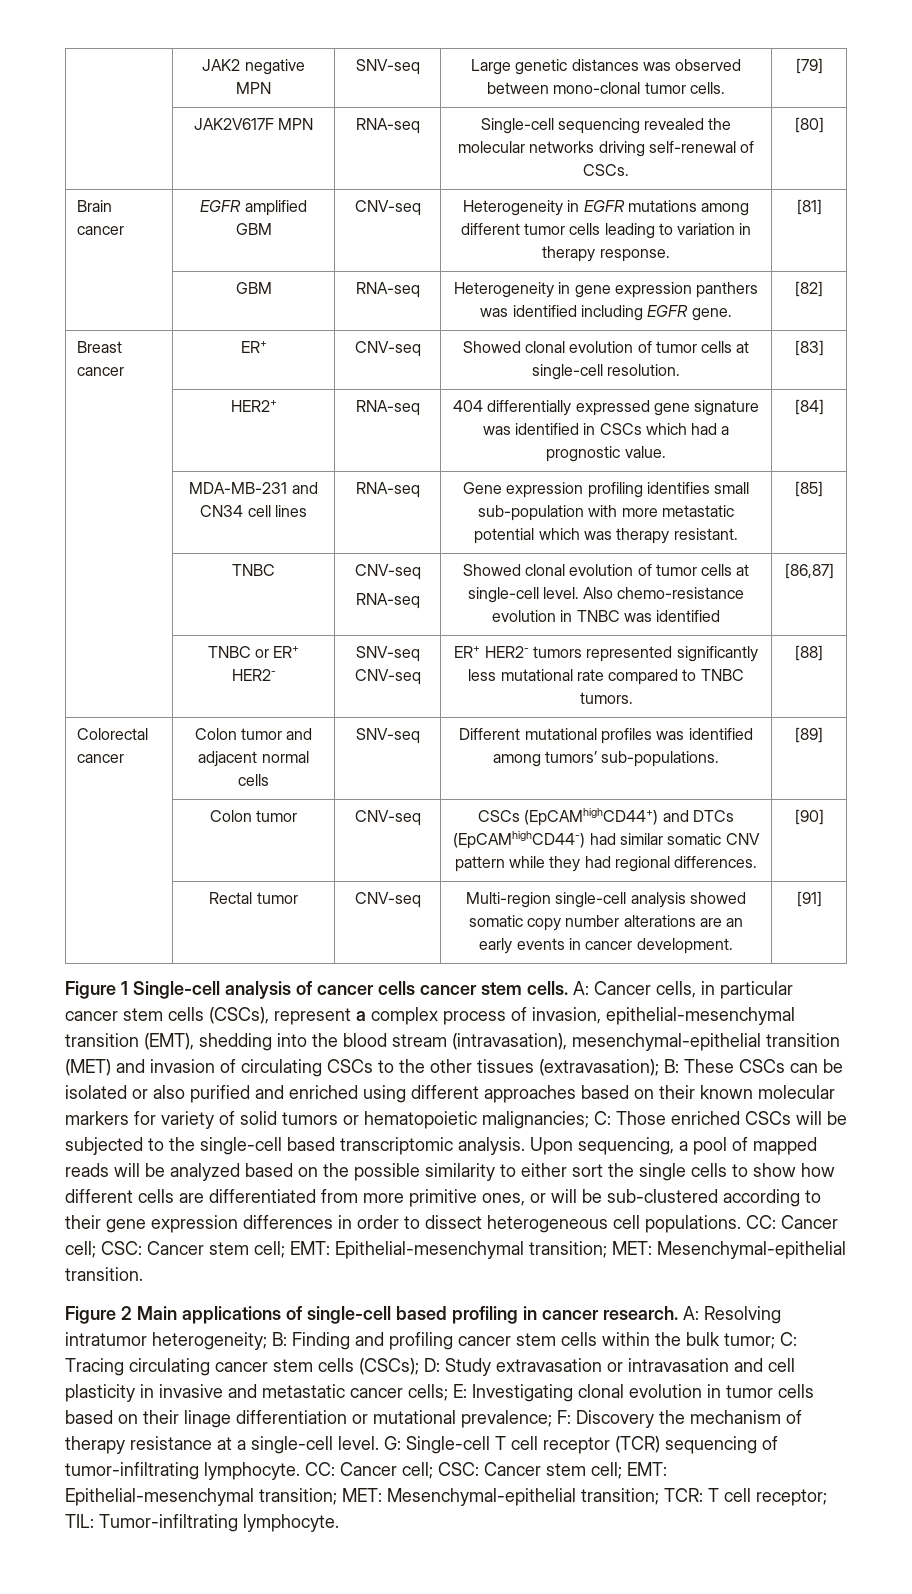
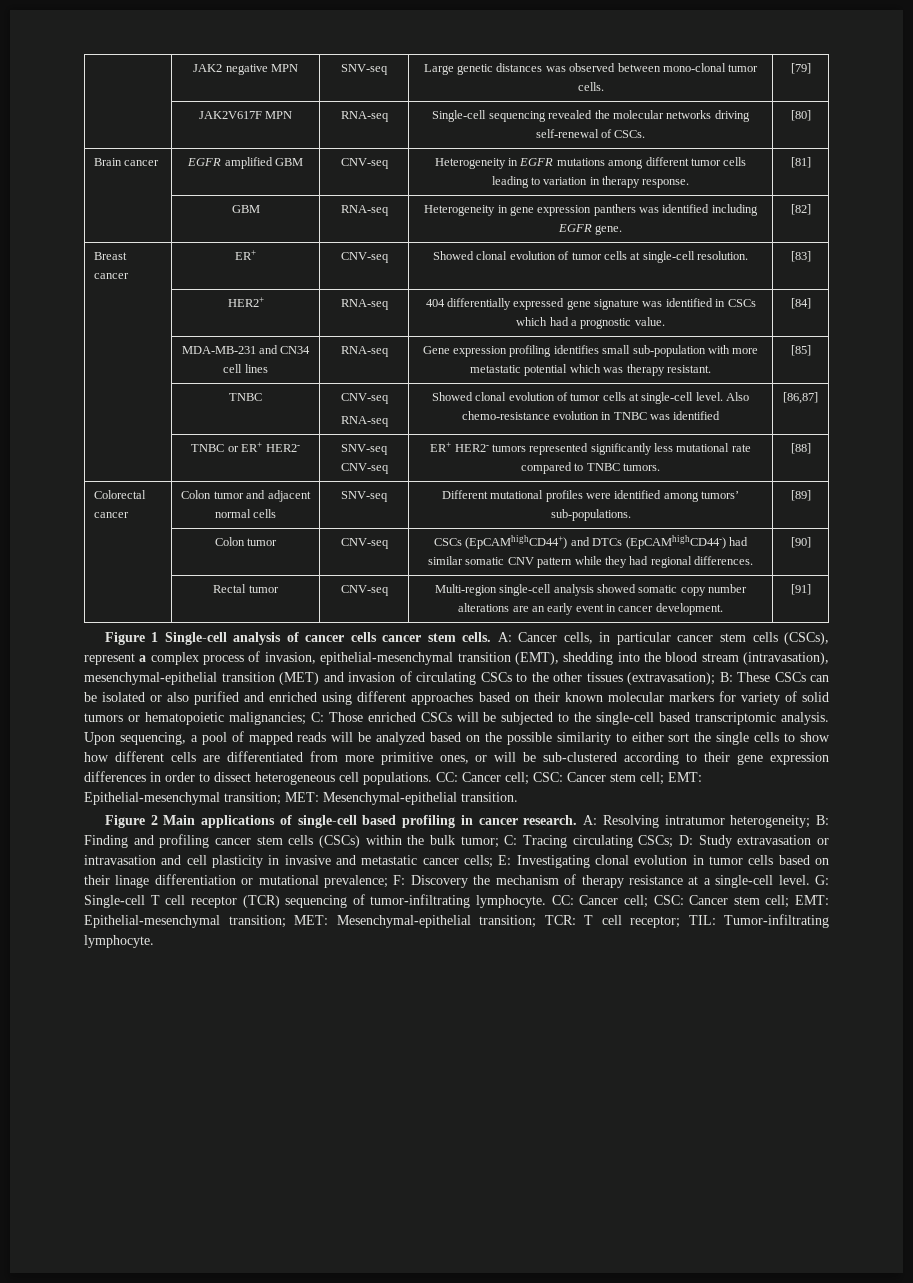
[656,731,685,740] was -> [586,493,611,499] were
[516,938,565,950] events -> [575,604,604,612] event
(597, 1339) none -> [319,835,360,848] (CSCs)
[215,1358,419,1375] cancer stem cells (CSCs); -> [638,835,674,848] CSCs;

